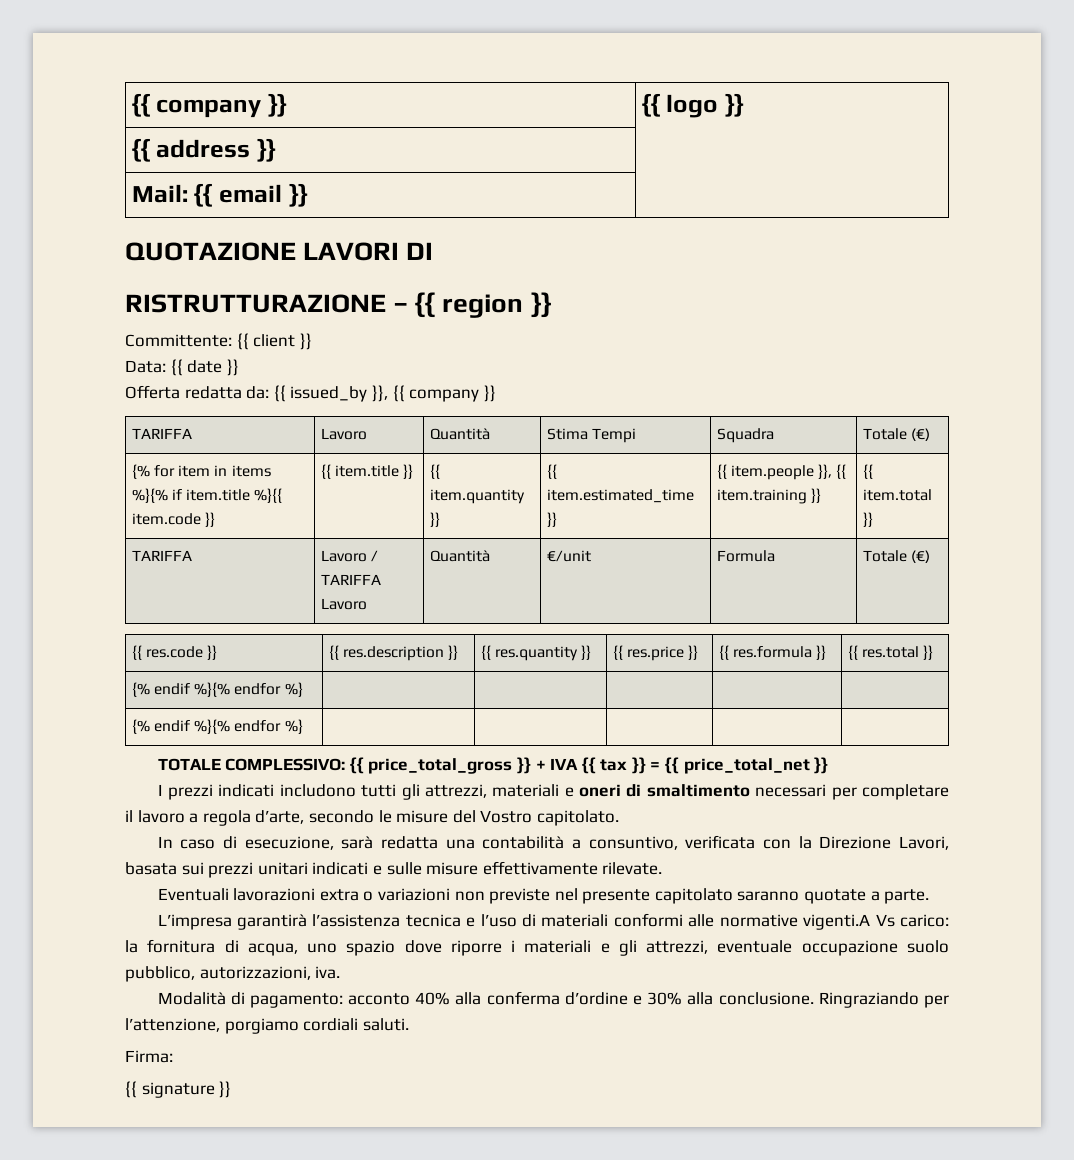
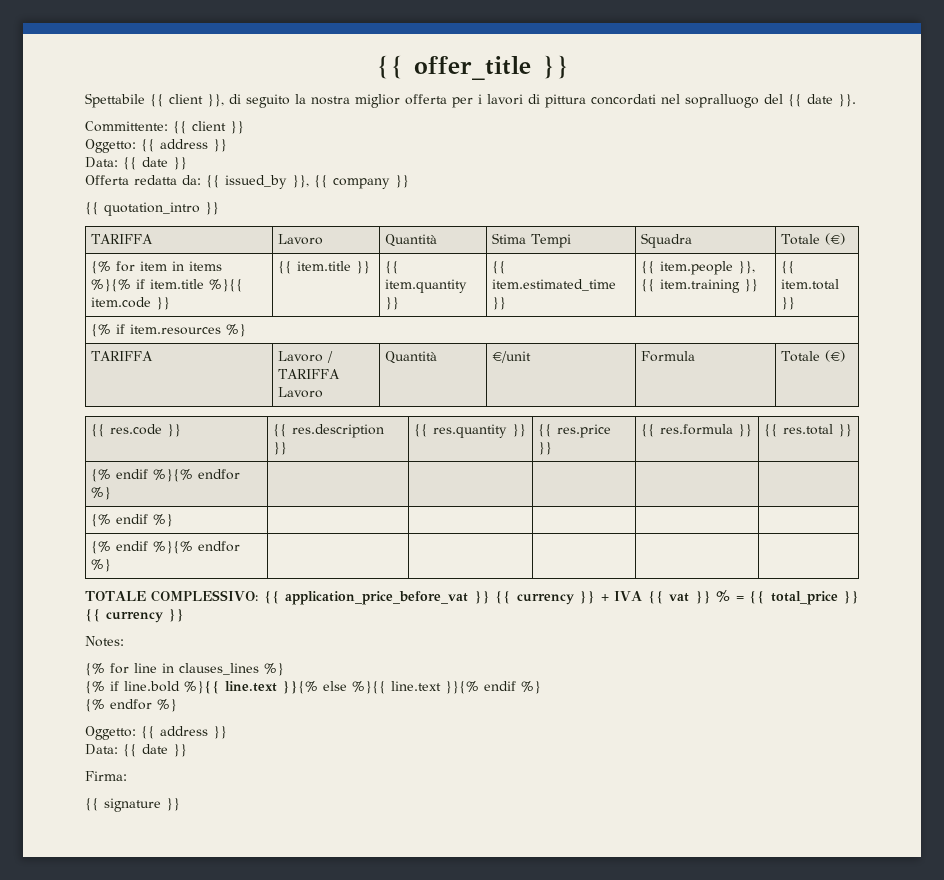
[131,93,288,118] [641,93,745,118] [131,138,277,162] [131,183,308,207] [125,242,434,261] [125,292,551,318] {{ company }} | {{ logo }} // {{ address }} | // Mail: {{ email }} | // QUOTAZIONE LAVORI DI // RISTRUTTURAZIONE – {{ region }} -> [375,55,569,80] [85,93,856,108] {{ offer_title }} // Spettabile {{ client }}, di seguito la nostra miglior offerta per i lavori di pittura concordati nel sopralluogo del {{ date }}.
(312, 341) none -> [85,139,227,153] // Oggetto: {{ address }}
(496, 393) none -> [85,202,219,216] // {{ quotation_intro }}
(873, 519) none -> [91,324,247,337] // {% if item.resources %}
(303, 689) none -> [91,514,174,527] // {% endif %} | | | | |
[368,757,829,774] [157,784,950,800] [125,810,619,826] [157,835,949,850] [125,861,663,878] [157,888,930,904] [157,913,949,930] [125,939,949,956] [125,966,341,982] [157,991,949,1008] [125,1018,409,1034] price_total_gross }} + IVA {{ tax }} = {{ price_total_net }} // I prezzi indicati includono tutti gli attrezzi, materiali e oneri di smaltimento necessari per completare il lavoro a regola d’arte, secondo le misure del Vostro capitolato. // In caso di esecuzione, sarà redatta una contabilità a consuntivo, verificata con la Direzione Lavori, basata sui prezzi unitari indicati e sulle misure effettivamente rilevate. // Eventuali lavorazioni extra o variazioni non previste nel presente capitolato saranno quotate a parte. // L’impresa garantirà l’assistenza tecnica e l’uso di materiali conformi alle normative vigenti.A Vs carico: la fornitura di acqua, uno spazio dove riporre i materiali e gli attrezzi, eventuale occupazione suolo pubblico, autorizzazioni, iva. // Modalità di pagamento: acconto 40% alla conferma d’ordine e 30% alla conclusione. Ringraziando per l’attenzione, porgiamo cordiali saluti. -> [285,590,860,605] [85,609,184,623] [85,636,124,647] [85,663,284,676] [85,681,541,694] [85,699,177,712] [85,726,227,740] [85,744,187,757] application_price_before_vat }} {{ currency }} + IVA {{ vat }} % = {{ total_price }} {{ currency }} // Notes: // {% for line in clauses_lines %} // {% if line.bold %}{{ line.text }}{% else %}{{ line.text }}{% endif %} // {% endfor %} // Oggetto: {{ address }} // Data: {{ date }}

